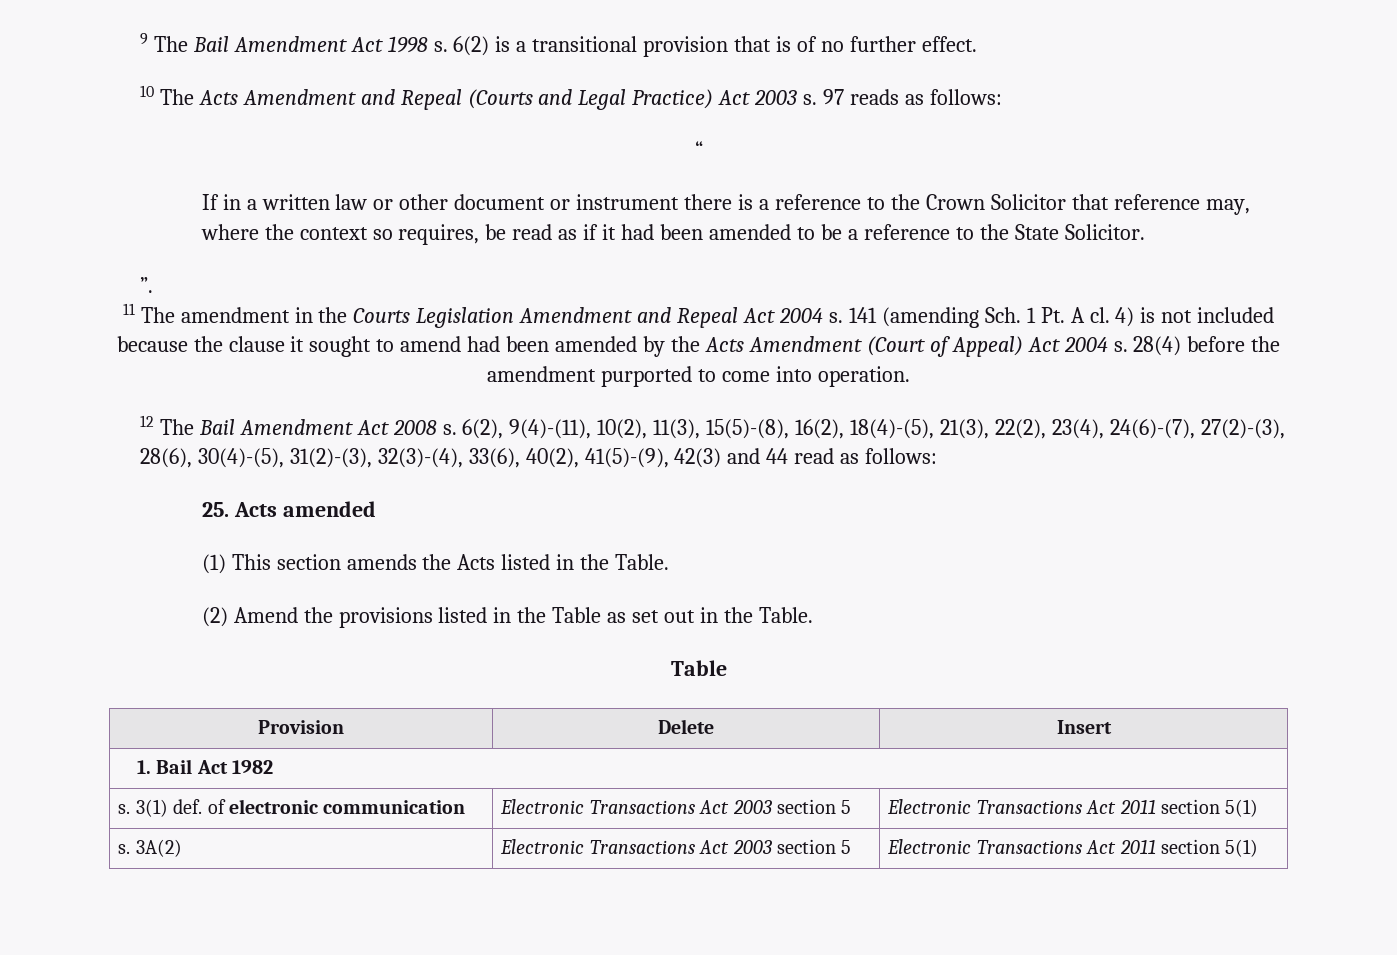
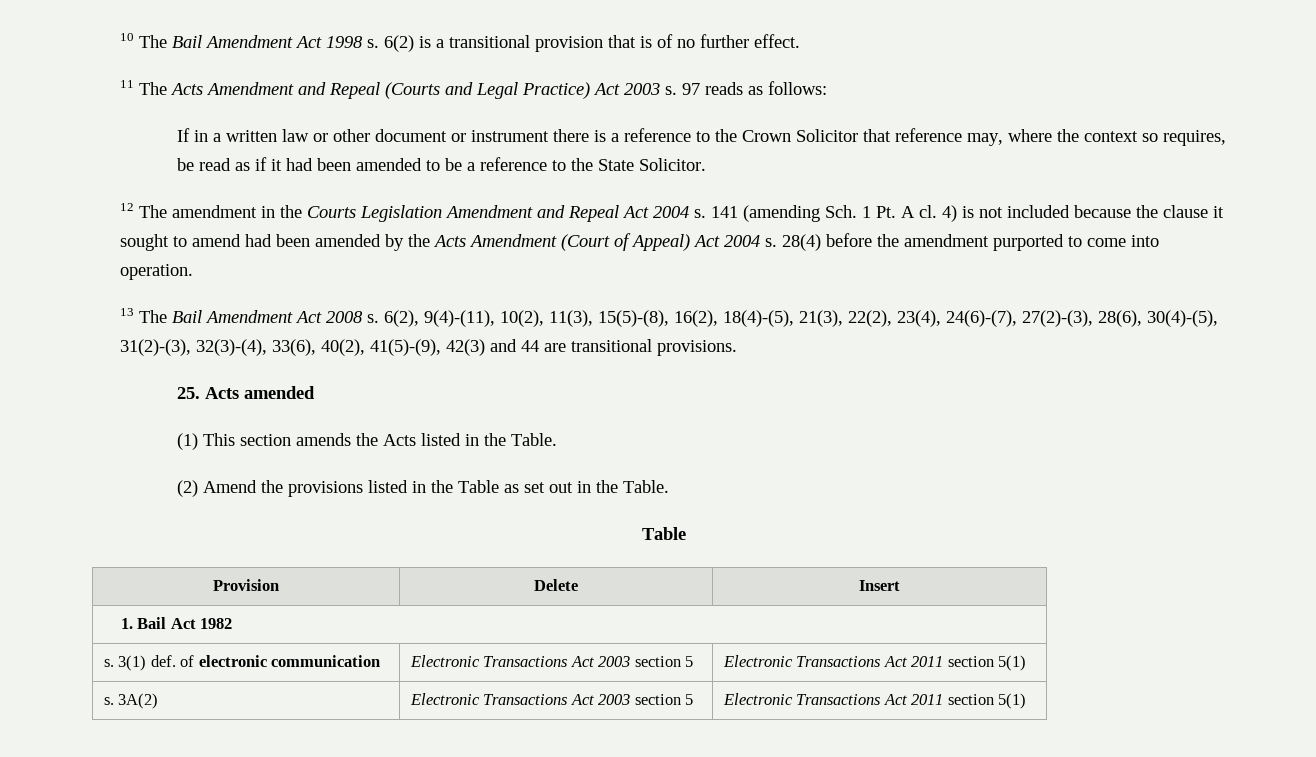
[139,33,148,45] 9 -> [120,33,135,41] 10
[139,85,154,97] 10 -> [120,80,135,88] 11
[694,141,703,157] // “ -> (828, 88) none
[139,277,153,293] [122,303,135,315] ”. // 11 -> [120,203,135,211] 12
[139,415,154,427] 12 -> [120,308,135,316] 13
[794,448,938,464] read as follows: -> [544,339,738,356] are transitional provisions.

